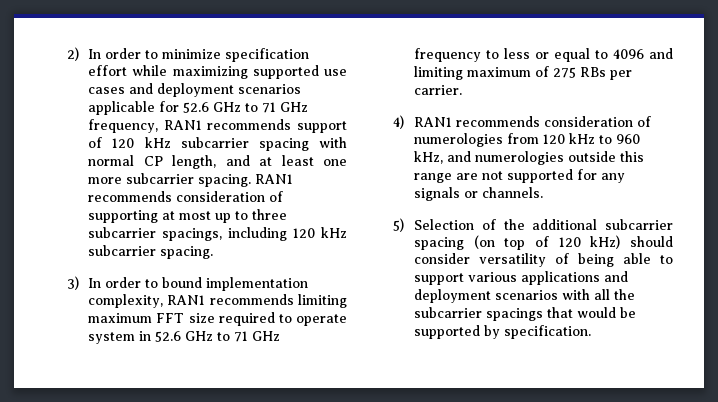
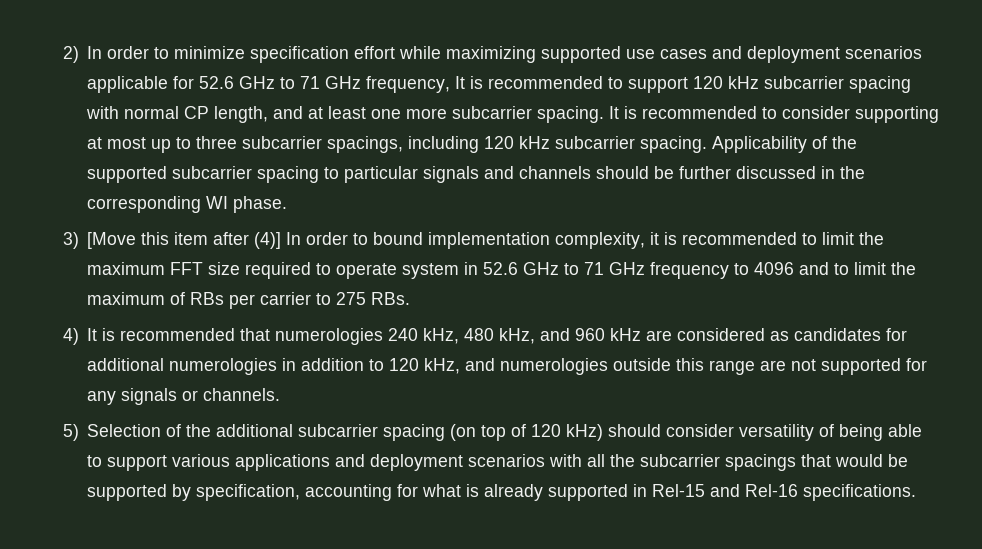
[163,119,347,133] [88,137,103,148] RAN1 recommends support of -> [455,76,689,93] It is recommended to support
[255,174,294,184] [88,191,284,202] RAN1 recommends consideration of -> [609,106,851,119] It is recommended to consider
[66,276,79,290] // 3) -> [712,136,858,153] [87,166,866,183] [87,196,288,213] [62,232,282,249] Applicability of the supported subcarrier spacing to particular signals and channels should be further discussed in the corresponding WI phase. // 3) [Move this item after (4)]
[167,294,347,308] RAN1 recommends limiting -> [650,232,885,245] it is recommended to limit the
[504,48,673,62] [414,66,464,80] less or equal to 4096 and limiting -> [754,262,917,275] 4096 and to limit the
[553,67,577,78] 275 -> (186, 298) none
[414,85,463,95] [392,115,652,129] [414,133,641,147] carrier. // 4) RAN1 recommends consideration of numerologies from 120 kHz to 960 -> [260,292,411,305] [62,328,908,345] [87,358,420,375] carrier to 275 RBs. // 4) It is recommended that numerologies 240 kHz, 480 kHz, and 960 kHz are considered as candidates for additional numerologies in addition to 120
[504,325,592,339] specification. -> [196,484,917,501] specification, accounting for what is already supported in Rel-15 and Rel-16 specifications.

